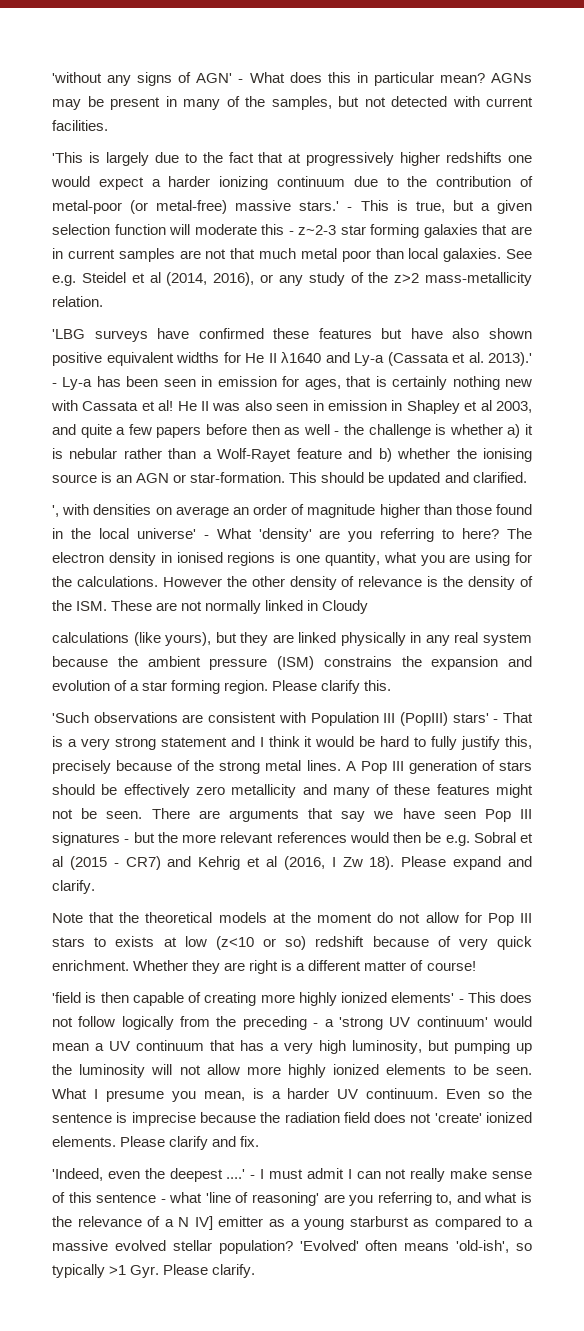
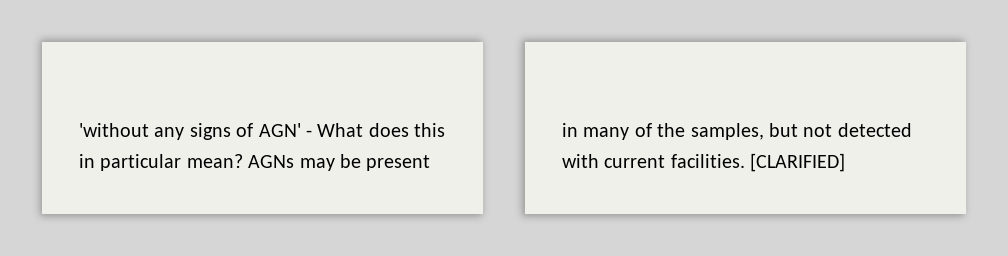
[52,152,532,166] [51,176,533,190] [52,200,532,214] [52,224,532,238] [52,248,532,262] [52,272,532,286] [52,296,103,307] [52,328,532,342] [52,352,532,366] [52,376,532,390] [51,400,532,414] [52,424,534,438] [52,448,532,462] [52,472,527,486] [52,504,532,518] [52,528,533,542] [52,552,532,566] [52,576,534,590] [52,600,369,614] [52,632,532,646] [52,656,532,670] [52,680,392,694] [52,712,533,726] [52,736,532,750] [52,760,532,774] [52,784,533,798] [52,808,533,822] [52,832,533,846] [52,856,532,870] [52,880,95,894] [52,912,532,926] [52,936,533,950] [52,960,476,974] [52,992,532,1006] [52,1016,532,1030] [52,1040,532,1054] [52,1064,532,1078] [52,1088,532,1102] [52,1112,532,1126] [52,1136,260,1150] [52,1168,532,1182] [52,1192,532,1206] [52,1216,533,1230] [52,1240,532,1254] [52,1264,256,1278] // 'This is largely due to the fact that at progressively higher redshifts one would expect a harder ionizing continuum due to the contribution of metal-poor (or metal-free) massive stars.' - This is true, but a given selection function will moderate this - z~2-3 star forming galaxies that are in current samples are not that much metal poor than local galaxies. See e.g. Steidel et al (2014, 2016), or any study of the z>2 mass-metallicity relation. // 'LBG surveys have confirmed these features but have also shown positive equivalent widths for He II λ1640 and Ly-a (Cassata et al. 2013).' - Ly-a has been seen in emission for ages, that is certainly nothing new with Cassata et al! He II was also seen in emission in Shapley et al 2003, and quite a few papers before then as well - the challenge is whether a) it is nebular rather than a Wolf-Rayet feature and b) whether the ionising source is an AGN or star-formation. This should be updated and clarified. // ', with densities on average an order of magnitude higher than those found in the local universe' - What 'density' are you referring to here? The electron density in ionised regions is one quantity, what you are using for the calculations. However the other density of relevance is the density of the ISM. These are not normally linked in Cloudy // calculations (like yours), but they are linked physically in any real system because the ambient pressure (ISM) constrains the expansion and evolution of a star forming region. Please clarify this. // 'Such observations are consistent with Population III (PopIII) stars' - That is a very strong statement and I think it would be hard to fully justify this, precisely because of the strong metal lines. A Pop III generation of stars should be effectively zero metallicity and many of these features might not be seen. There are arguments that say we have seen Pop III signatures - but the more relevant references would then be e.g. Sobral et al (2015 - CR7) and Kehrig et al (2016, I Zw 18). Please expand and clarify. // Note that the theoretical models at the moment do not allow for Pop III stars to exists at low (z<10 or so) redshift because of very quick enrichment. Whether they are right is a different matter of course! // 'field is then capable of creating more highly ionized elements' - This does not follow logically from the preceding - a 'strong UV continuum' would mean a UV continuum that has a very high luminosity, but pumping up the luminosity will not allow more highly ionized elements to be seen. What I presume you mean, is a harder UV continuum. Even so the sentence is imprecise because the radiation field does not 'create' ionized elements. Please clarify and fix. // 'Indeed, even the deepest ....' - I must admit I can not really make sense of this sentence - what 'line of reasoning' are you referring to, and what is the relevance of a N IV] emitter as a young starburst as compared to a massive evolved stellar population? 'Evolved' often means 'old-ish', so typically >1 Gyr. Please clarify. -> [750,153,846,172] [CLARIFIED]

